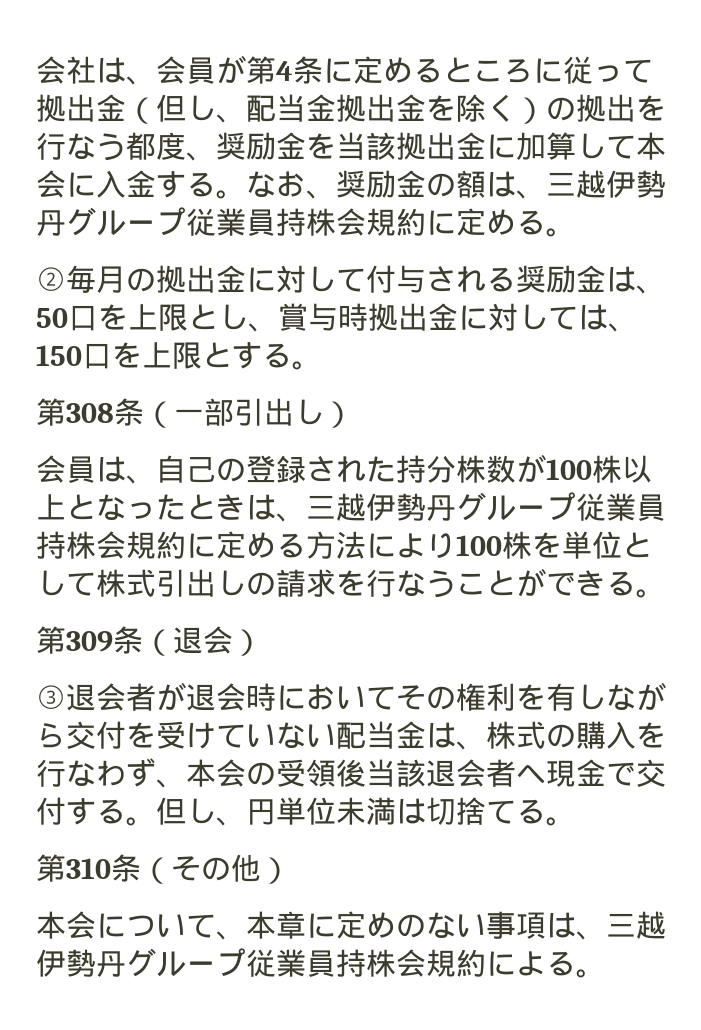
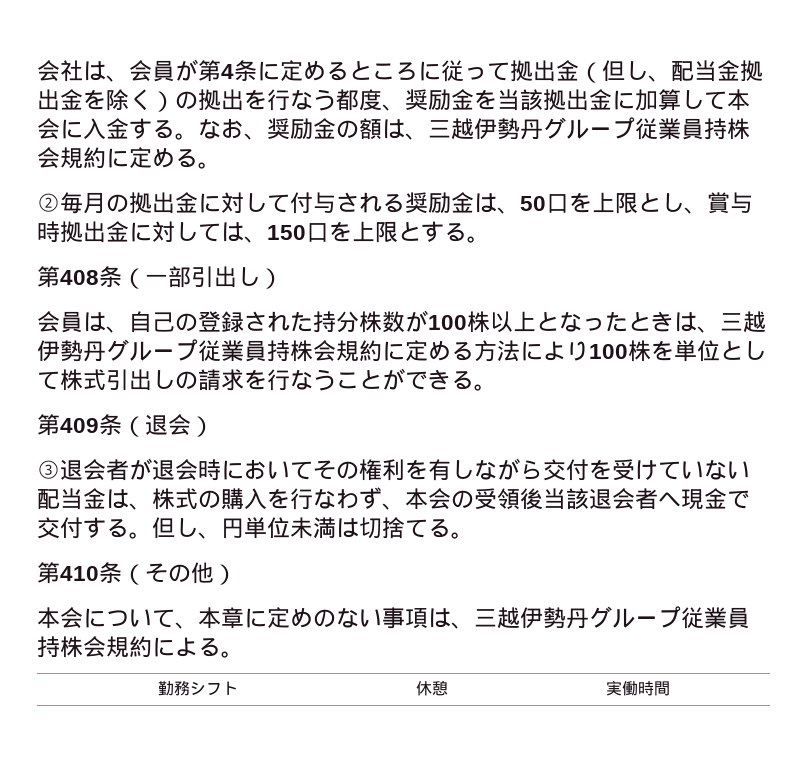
[66,403,114,423] 308 -> [60,270,99,285] 408
[66,631,113,652] 309 -> [60,418,99,433] 409
[66,858,111,879] 310 -> [60,566,99,581] 410
(606, 973) none -> [158,681,238,696] [416,680,448,696] [605,680,670,696] // 勤務シフト | 休憩 | 実働時間

